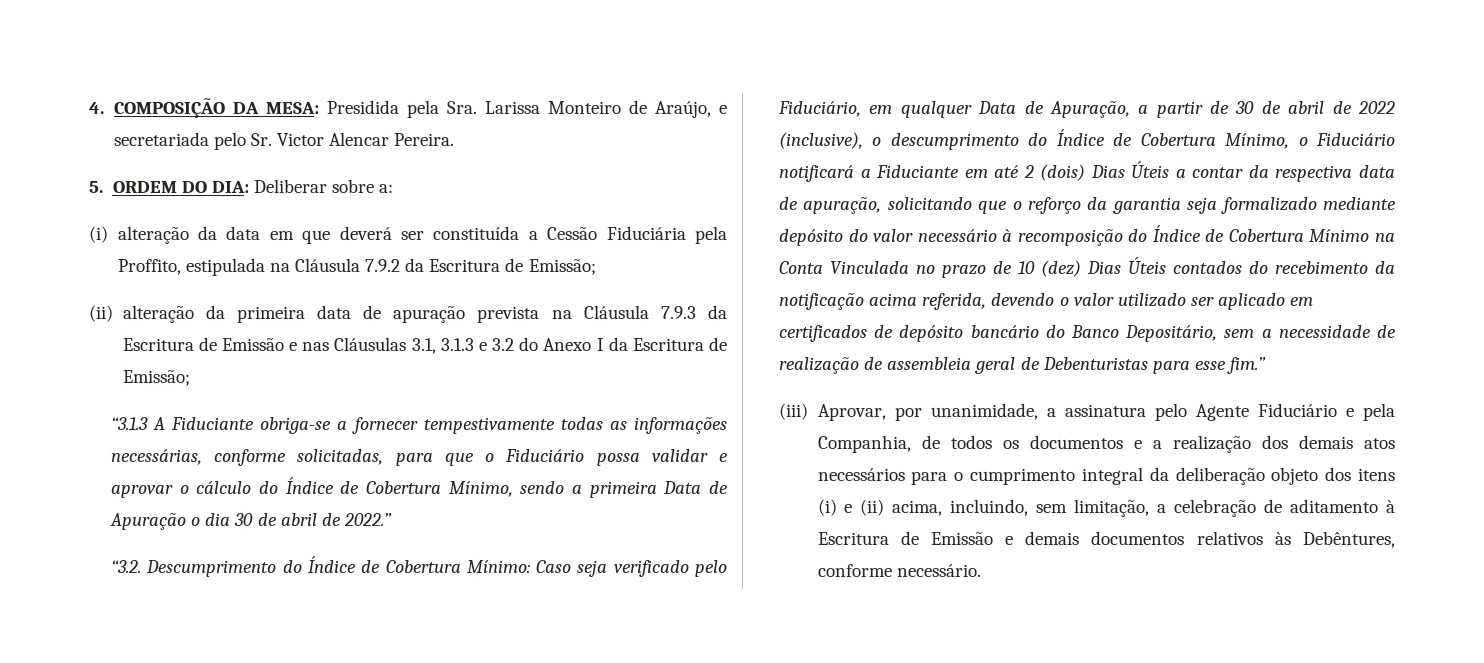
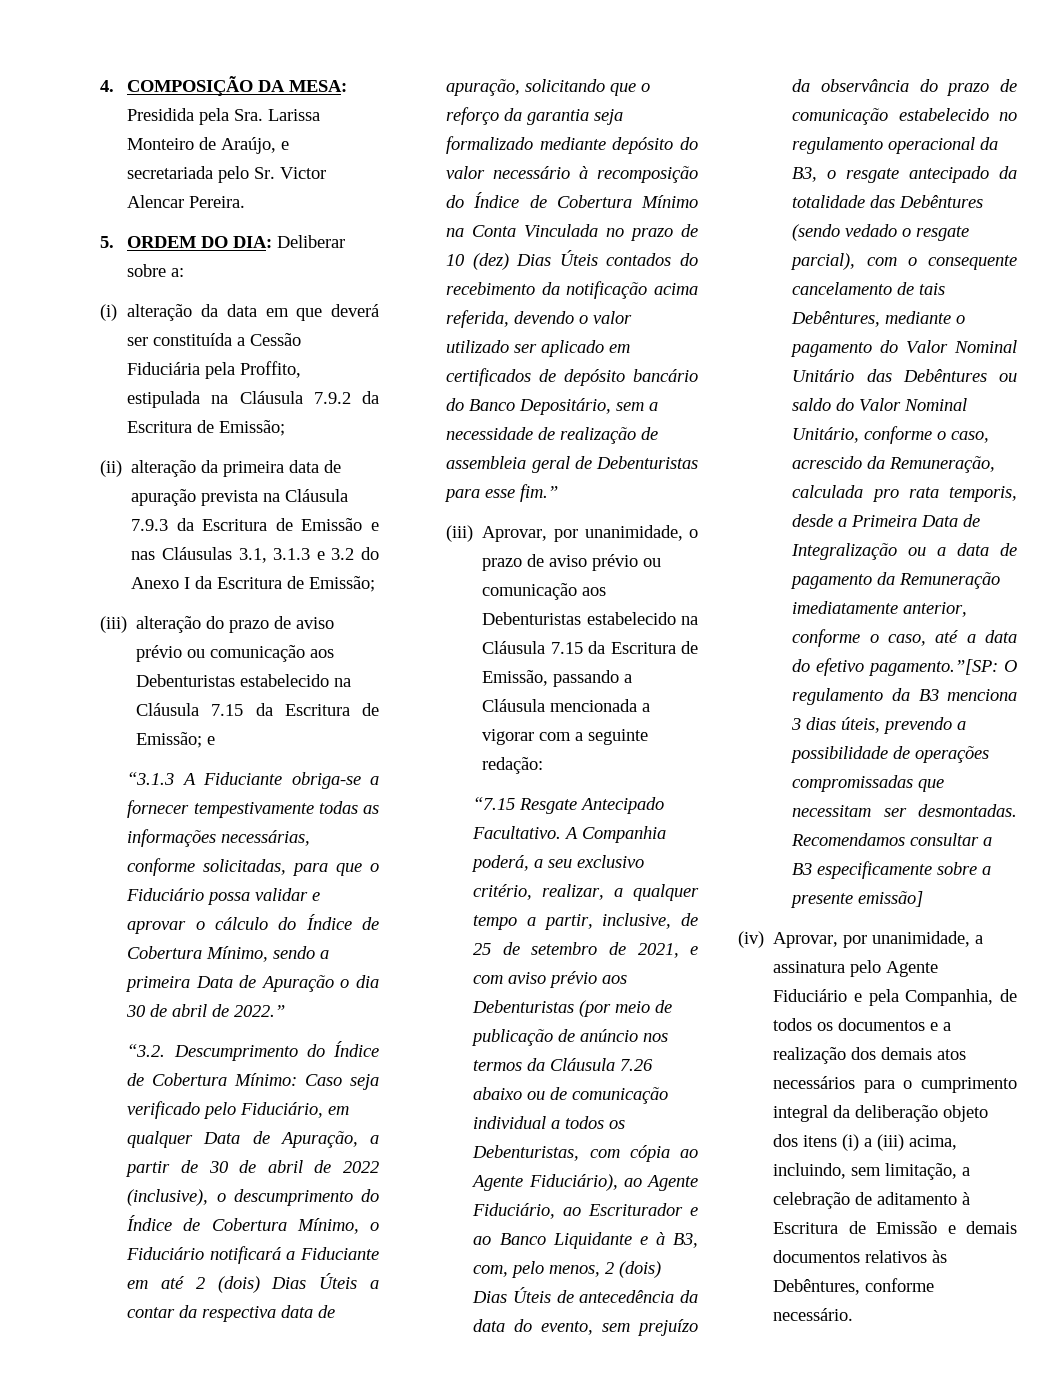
(190, 378) none -> [100,616,335,633] [136,645,335,662] [136,674,352,687] [136,703,379,716] [136,732,216,748] // (iii) alteração do prazo de aviso prévio ou comunicação aos Debenturistas estabelecido na Cláusula 7.15 da Escritura de Emissão; e
(1038, 411) none -> [689,529,698,538] [482,554,662,571] [482,583,607,600] [482,612,698,625] [482,641,698,654] [482,670,633,687] [482,699,651,712] [482,729,649,745] [482,757,544,774] [473,797,665,814] [472,826,667,843] [471,855,645,872] [473,884,699,901] [473,913,698,930] [473,942,698,958] [473,971,628,988] [472,1000,673,1017] [471,1029,669,1046] [473,1058,654,1071] [473,1087,669,1104] [473,1116,626,1129] [472,1145,698,1162] [471,1174,698,1191] [472,1203,698,1219] [473,1232,698,1249] [473,1261,662,1278] [472,1287,698,1303] [473,1319,698,1336] [792,79,1017,96] [792,108,1017,125] [792,137,999,154] [792,166,1017,183] [792,195,984,208] [792,224,970,241] [790,253,1017,270] [792,282,946,295] [791,311,966,327] [790,340,1017,357] [792,369,1017,382] [792,398,968,411] [792,426,990,444] [792,456,996,473] [792,485,1017,502] [792,514,981,527] [791,543,1017,560] [790,572,1001,589] [792,601,968,617] [792,629,1017,647] [792,658,1017,676] [792,688,1017,705] [791,717,967,734] [790,746,990,763] [792,775,945,792] [792,804,1017,817] [791,833,993,846] [792,861,992,879] [790,891,924,908] [738,931,971,948] o prazo de aviso prévio ou comunicação aos Debenturistas estabelecido na Cláusula 7.15 da Escritura de Emissão, passando a Cláusula mencionada a vigorar com a seguinte redação: // “7.15 Resgate Antecipado Facultativo. A Companhia poderá, a seu exclusivo critério, realizar, a qualquer tempo a partir, inclusive, de 25 de setembro de 2021, e com aviso prévio aos Debenturistas (por meio de publicação de anúncio nos termos da Cláusula 7.26 abaixo ou de comunicação individual a todos os Debenturistas, com cópia ao Agente Fiduciário), ao Agente Fiduciário, ao Escriturador e ao Banco Liquidante e à B3, com, pelo menos, 2 (dois) Dias Úteis de antecedência da data do evento, sem prejuízo da observância do prazo de comunicação estabelecido no regulamento operacional da B3, o resgate antecipado da totalidade das Debêntures (sendo vedado o resgate parcial), com o consequente cancelamento de tais Debêntures, mediante o pagamento do Valor Nominal Unitário das Debêntures ou saldo do Valor Nominal Unitário, conforme o caso, acrescido da Remuneração, calculada pro rata temporis, desde a Primeira Data de Integralização ou a data de pagamento da Remuneração imediatamente anterior, conforme o caso, até a data do efetivo pagamento.”[SP: O regulamento da B3 menciona 3 dias úteis, prevendo a possibilidade de operações compromissadas que necessitam ser desmontadas. Recomendamos consultar a B3 especificamente sobre a presente emissão] // (iv) Aprovar, por unanimidade,
[844,499,885,516] e (ii) -> [864,1134,905,1151] a (iii)

